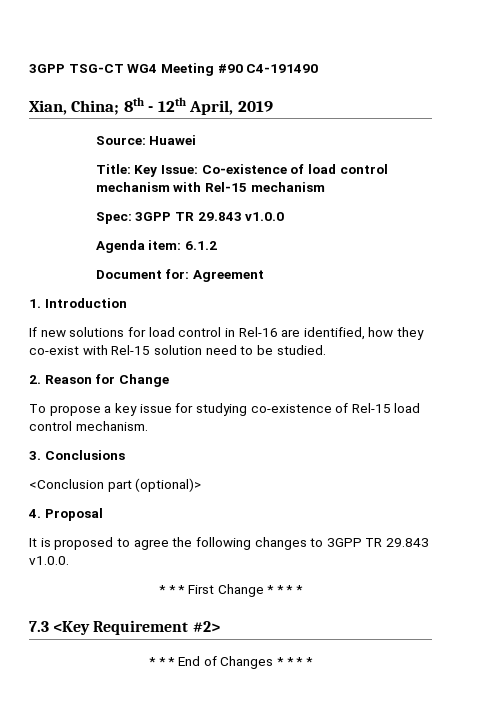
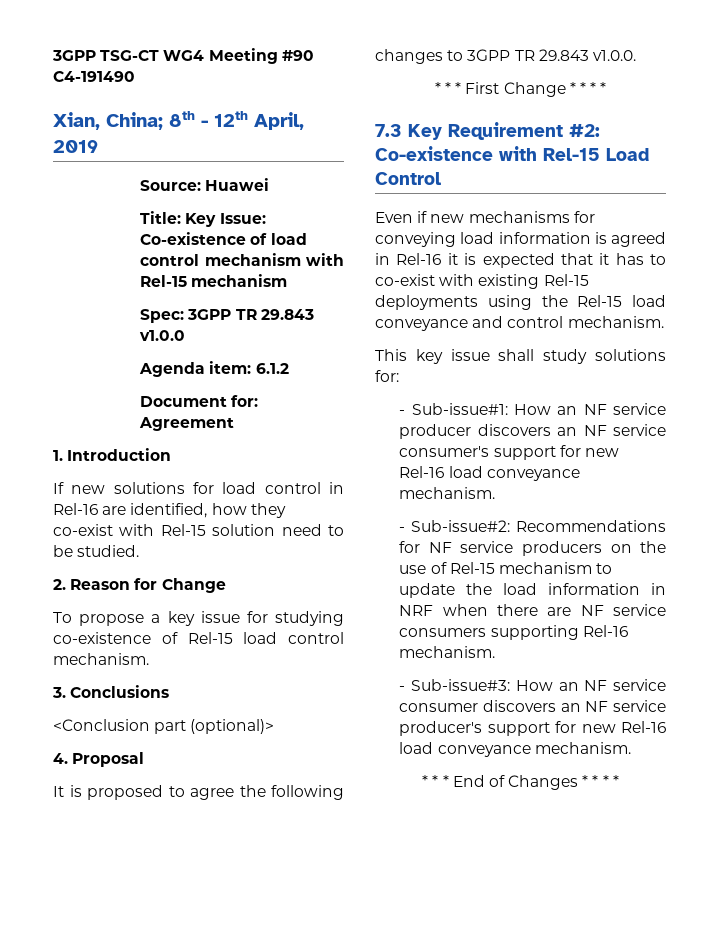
[53,620,220,635] <Key Requirement #2> -> [408,122,600,140] [375,146,649,161] [375,172,441,185] [375,211,595,223] [375,232,666,247] [375,253,666,268] [375,274,589,289] [375,295,666,310] [375,316,664,331] [375,349,666,364] [375,370,399,382] [399,403,666,415] [399,424,666,439] [399,445,620,460] [399,466,580,481] [399,487,496,499] [399,520,666,532] [399,541,666,556] [399,562,613,574] [399,583,666,598] [399,604,666,616] [399,625,628,640] [399,646,496,658] [399,679,666,691] [399,700,666,712] [399,721,666,736] [399,742,631,757] Key Requirement #2: Co-existence with Rel-15 Load Control // Even if new mechanisms for conveying load information is agreed in Rel-16 it is expected that it has to co-exist with existing Rel-15 deployments using the Rel-15 load conveyance and control mechanism. // This key issue shall study solutions for: // - Sub-issue#1: How an NF service producer discovers an NF service consumer's support for new Rel-16 load conveyance mechanism. // - Sub-issue#2: Recommendations for NF service producers on the use of Rel-15 mechanism to update the load information in NRF when there are NF service consumers supporting Rel-16 mechanism. // - Sub-issue#3: How an NF service consumer discovers an NF service producer's support for new Rel-16 load conveyance mechanism.

